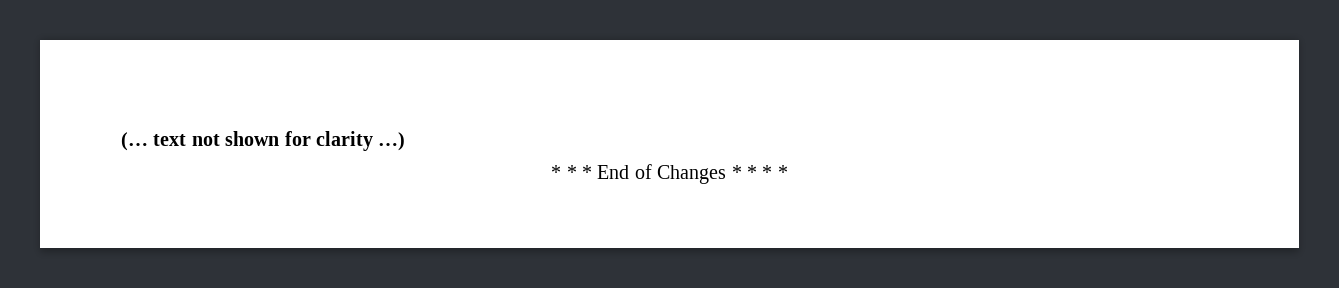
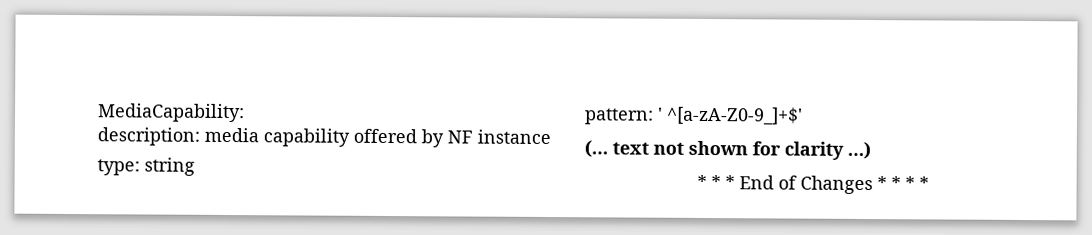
(121, 141) none -> [97,103,245,123] [97,127,551,148] [97,157,195,176] [584,106,803,125] MediaCapability: // description: media capability offered by NF instance // type: string // pattern: ' ^[a-zA-Z0-9_]+$' //

